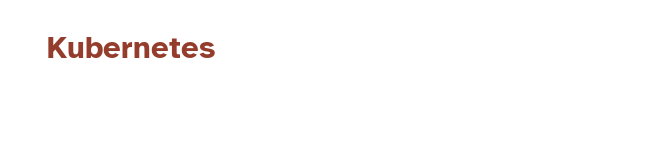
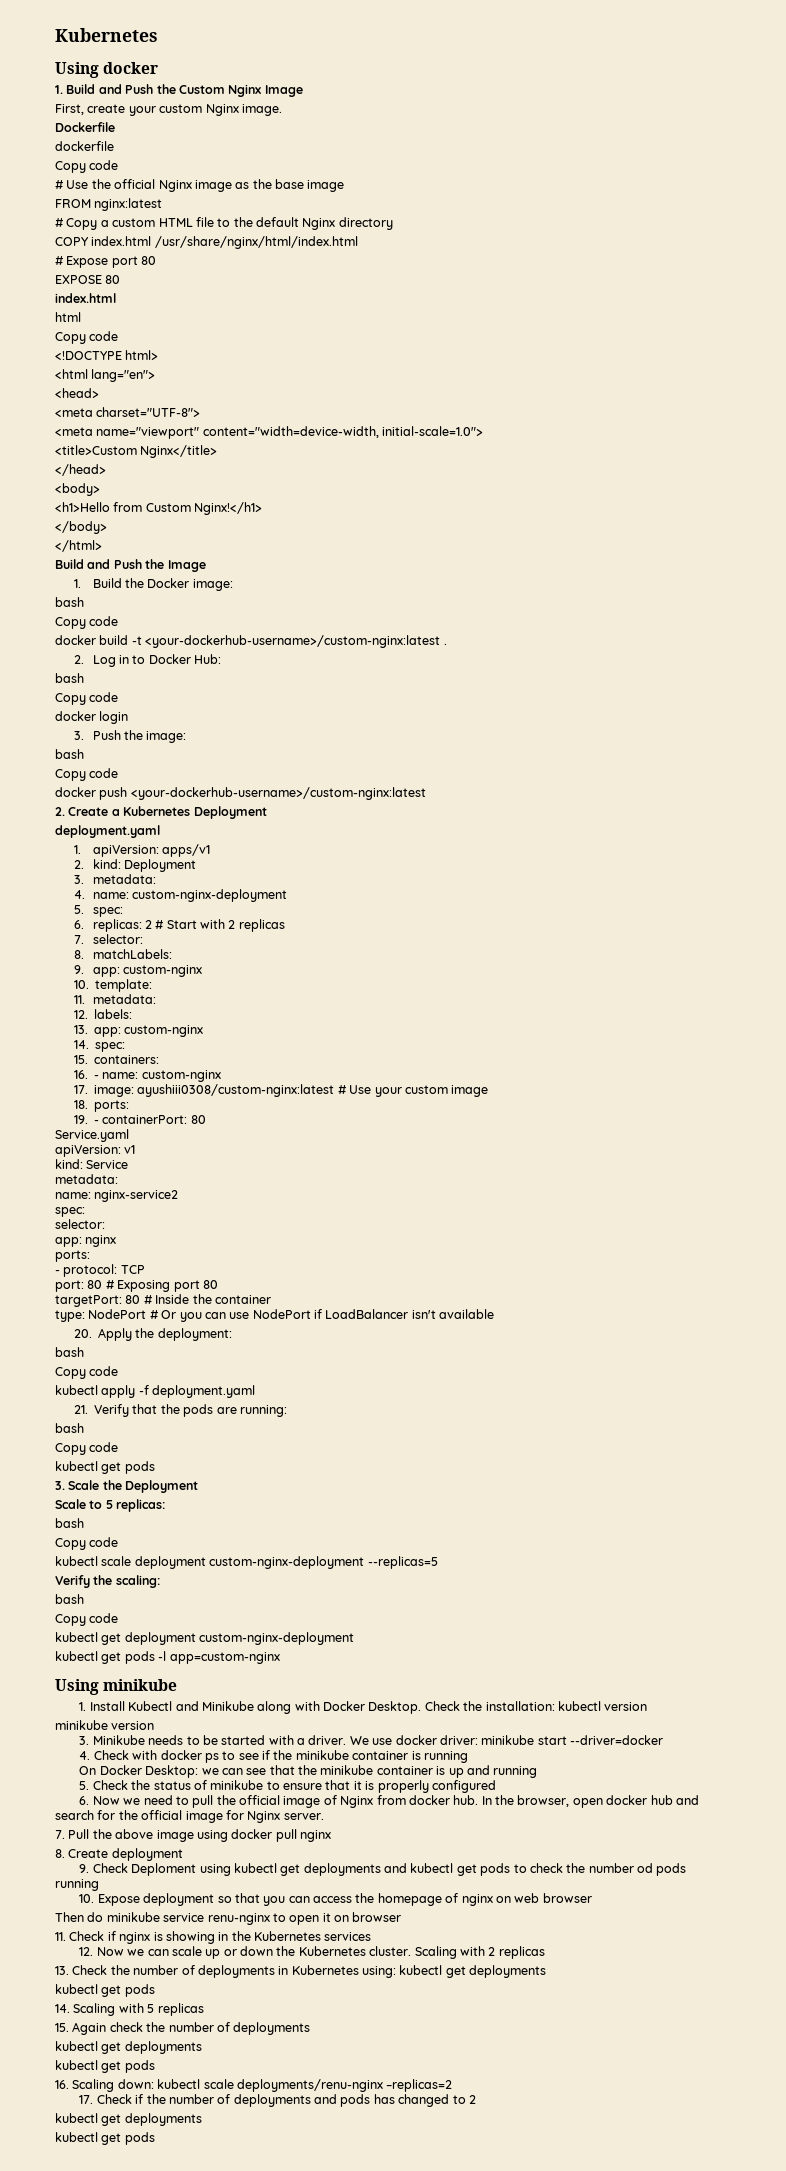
[47,37,216,58] Kubernetes -> [55,28,158,42] [55,62,159,78] [55,84,303,97] [55,104,282,116] [55,122,115,132] [55,141,114,151] [55,160,119,173] [55,179,345,192] [55,198,163,211] [55,217,393,230] [55,236,358,249] [55,256,157,268] [55,275,121,284] [55,293,116,303] [55,312,81,322] [55,331,119,344] [55,350,159,360] [55,369,156,382] [55,388,99,398] [55,407,201,417] [55,426,484,439] [55,445,218,458] [55,464,106,476] [55,483,100,496] [55,502,263,515] [55,521,107,534] [55,540,102,552] [55,559,206,572] [73,578,233,591] [55,597,84,607] [55,616,119,629] [55,635,447,648] [73,654,222,667] [55,673,84,683] [55,692,119,705] [55,711,129,724] [73,730,187,743] [55,749,84,759] [55,768,119,781] [55,787,426,800] [55,806,267,819] [55,825,160,838] [73,844,210,857] [73,859,196,872] [73,874,156,884] [73,889,287,902] [73,905,123,917] [73,919,285,932] [73,934,143,944] [73,949,172,959] [73,965,202,977] [73,979,153,992] [73,994,156,1004] [73,1009,133,1019] [73,1025,204,1037] [73,1040,126,1052] [73,1055,160,1064] [73,1070,221,1082] [73,1084,489,1097] [73,1100,130,1112] [73,1115,206,1124] [55,1129,129,1142] [55,1145,136,1157] [55,1159,129,1169] [55,1174,118,1184] [55,1190,179,1202] [55,1207,85,1217] [55,1219,105,1229] [55,1235,117,1247] [55,1250,90,1262] [55,1264,145,1277] [55,1280,218,1292] [55,1294,271,1307] [55,1309,495,1322] [73,1328,232,1341] [55,1347,84,1357] [55,1366,119,1379] [55,1385,256,1398] [73,1404,287,1417] [55,1423,84,1433] [55,1442,119,1455] [55,1461,155,1474] [55,1480,199,1493] [55,1499,166,1512] [55,1518,84,1528] [55,1537,119,1550] [55,1556,438,1569] [55,1575,160,1588] [55,1594,84,1604] [55,1613,119,1626] [55,1632,355,1645] [55,1651,280,1664] [55,1679,178,1695] [79,1701,648,1714] [55,1720,155,1730] [79,1735,663,1745] [79,1750,468,1763] [79,1765,538,1778] [79,1780,496,1793] [79,1795,699,1808] [55,1810,324,1823] [55,1829,331,1842] [55,1848,183,1861] [79,1863,687,1876] [55,1879,99,1891] [79,1893,592,1906] [55,1912,402,1925] [55,1931,372,1944] [79,1946,545,1959] [55,1965,547,1978] [55,1984,155,1997] [55,2003,204,2016] [55,2022,311,2035] [55,2041,202,2054] [55,2060,155,2073] [55,2079,453,2092] [79,2094,476,2107] [55,2113,202,2126] [55,2132,155,2145] Kubernetes // Using docker // 1. Build and Push the Custom Nginx Image // First, create your custom Nginx image. // Dockerfile // dockerfile // Copy code // # Use the official Nginx image as the base image // FROM nginx:latest // # Copy a custom HTML file to the default Nginx directory // COPY index.html /usr/share/nginx/html/index.html // # Expose port 80 // EXPOSE 80 // index.html // html // Copy code // <!DOCTYPE html> // <html lang="en"> // <head> // <meta charset="UTF-8"> // <meta name="viewport" content="width=device-width, initial-scale=1.0"> // <title>Custom Nginx</title> // </head> // <body> // <h1>Hello from Custom Nginx!</h1> // </body> // </html> // Build and Push the Image // 1. Build the Docker image: // bash // Copy code // docker build -t <your-dockerhub-username>/custom-nginx:latest . // 2. Log in to Docker Hub: // bash // Copy code // docker login // 3. Push the image: // bash // Copy code // docker push <your-dockerhub-username>/custom-nginx:latest // 2. Create a Kubernetes Deployment // deployment.yaml // 1. apiVersion: apps/v1 // 2. kind: Deployment // 3. metadata: // 4. name: custom-nginx-deployment // 5. spec: // 6. replicas: 2 # Start with 2 replicas // 7. selector: // 8. matchLabels: // 9. app: custom-nginx // 10. template: // 11. metadata: // 12. labels: // 13. app: custom-nginx // 14. spec: // 15. containers: // 16. - name: custom-nginx // 17. image: ayushiii0308/custom-nginx:latest # Use your custom image // 18. ports: // 19. - containerPort: 80 // Service.yaml // apiVersion: v1 // kind: Service // metadata: // name: nginx-service2 // spec: // selector: // app: nginx // ports: // - protocol: TCP // port: 80 # Exposing port 80 // targetPort: 80 # Inside the container // type: NodePort # Or you can use NodePort if LoadBalancer isn't available // 20. Apply the deployment: // bash // Copy code // kubectl apply -f deployment.yaml // 21. Verify that the pods are running: // bash // Copy code // kubectl get pods // 3. Scale the Deployment // Scale to 5 replicas: // bash // Copy code // kubectl scale deployment custom-nginx-deployment --replicas=5 // Verify the scaling: // bash // Copy code // kubectl get deployment custom-nginx-deployment // kubectl get pods -l app=custom-nginx // Using minikube // 1. Install Kubectl and Minikube along with Docker Desktop. Check the installation: kubectl version // minikube version // 3. Minikube needs to be started with a driver. We use docker driver: minikube start --driver=docker // 4. Check with docker ps to see if the minikube container is running // On Docker Desktop: we can see that the minikube container is up and running // 5. Check the status of minikube to ensure that it is properly configured // 6. Now we need to pull the official image of Nginx from docker hub. In the browser, open docker hub and search for the official image for Nginx server. // 7. Pull the above image using docker pull nginx // 8. Create deployment // 9. Check Deploment using kubectl get deployments and kubectl get pods to check the number od pods running // 10. Expose deployment so that you can access the homepage of nginx on web browser // Then do minikube service renu-nginx to open it on browser // 11. Check if nginx is showing in the Kubernetes services // 12. Now we can scale up or down the Kubernetes cluster. Scaling with 2 replicas // 13. Check the number of deployments in Kubernetes using: kubectl get deployments // kubectl get pods // 14. Scaling with 5 replicas // 15. Again check the number of deployments // kubectl get deployments // kubectl get pods // 16. Scaling down: kubectl scale deployments/renu-nginx –replicas=2 // 17. Check if the number of deployments and pods has changed to 2 // kubectl get deployments // kubectl get pods

